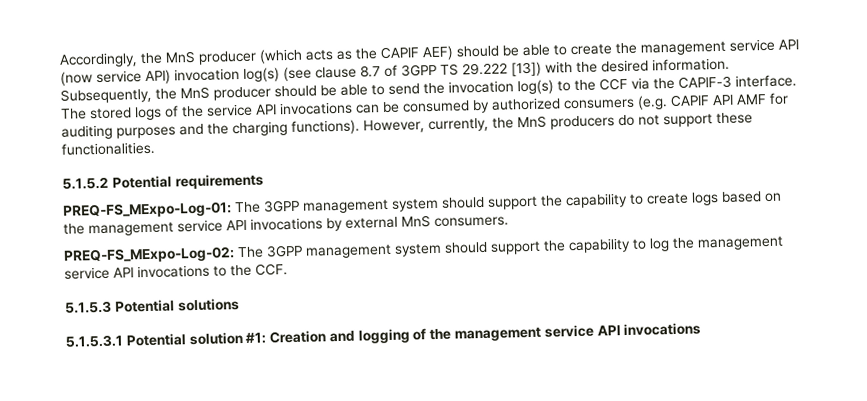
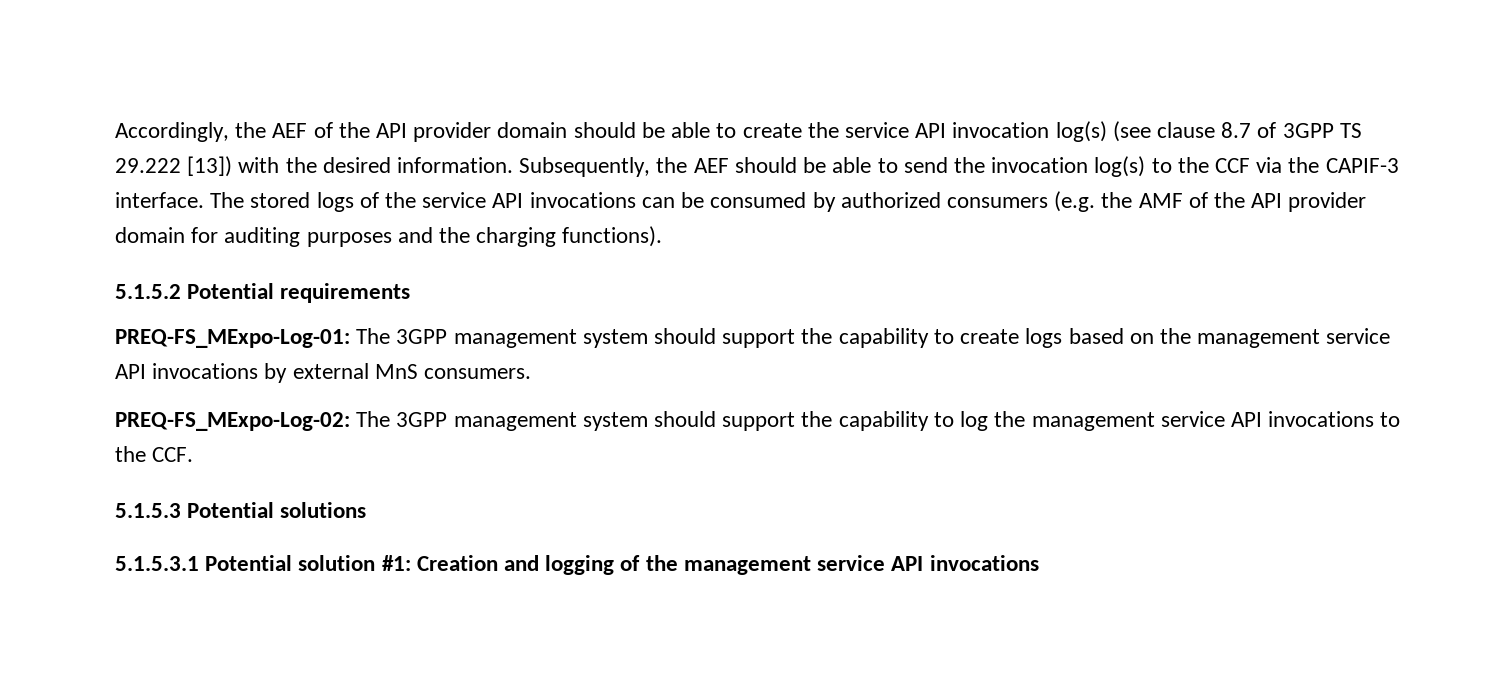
[165,45,454,65] MnS producer (which acts as the CAPIF AEF) -> [272,122,568,142] AEF of the API provider domain
[640,38,799,56] [60,69,171,86] management service API (now service API) -> [844,122,947,138] service API
[180,86,271,101] MnS producer -> [693,158,729,173] AEF
[670,94,767,108] CAPIF API AMF -> [1101,192,1367,212] [115,227,185,243] the AMF of the API provider domain
[363,112,753,134] [61,141,155,156] However, currently, the MnS producers do not support these functionalities. -> (663, 236) none

